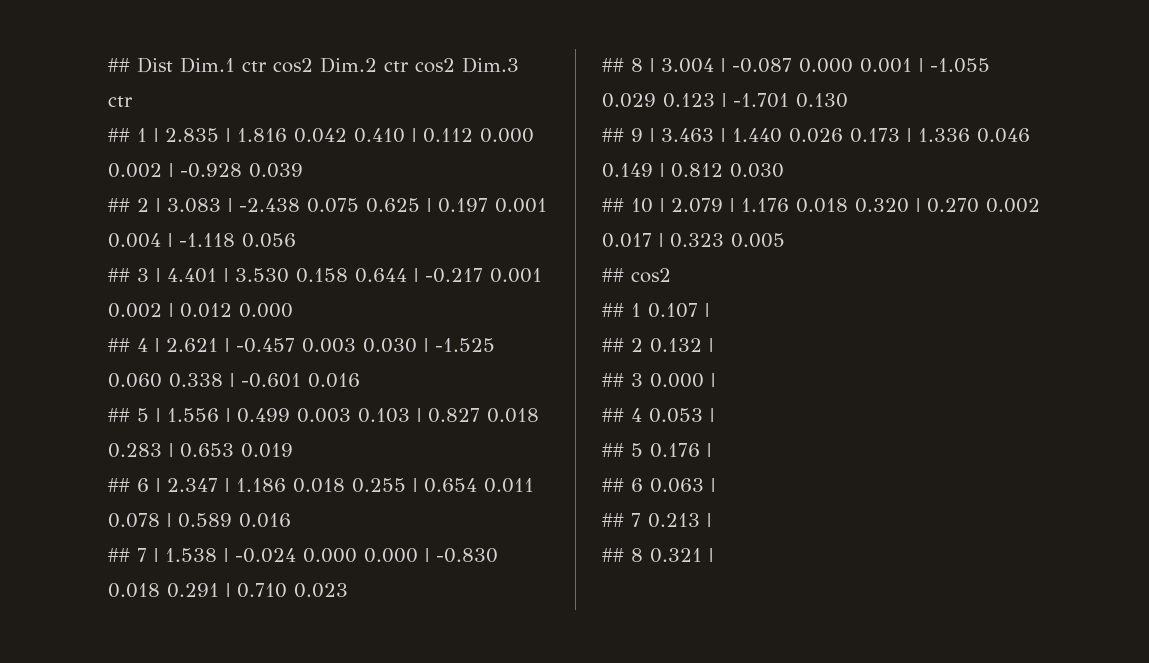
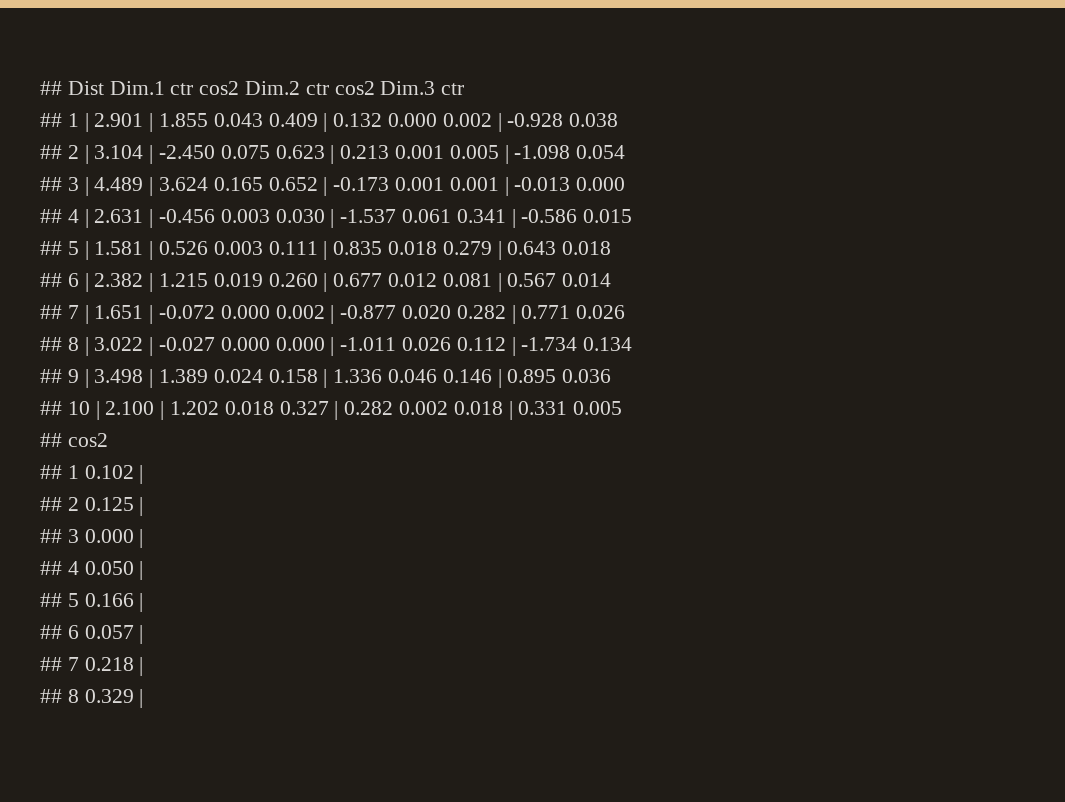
[165,128,473,143] 2.835 | 1.816 0.042 0.410 | 0.112 -> [94,113,383,132] 2.901 | 1.855 0.043 0.409 | 0.132
[249,163,303,178] 0.039 -> [569,113,619,127] 0.038
[167,198,547,213] [108,233,296,248] [108,268,542,283] [108,303,293,318] [108,338,495,353] [108,373,360,388] [108,408,539,423] [108,443,293,458] [108,478,534,493] [108,513,291,528] [108,548,498,563] [108,583,348,598] [602,58,990,73] [602,93,848,108] [602,128,1030,143] [602,163,784,178] [602,198,1040,213] [602,233,724,248] 3.083 | -2.438 0.075 0.625 | 0.197 0.001 0.004 | -1.118 0.056 // ## 3 | 4.401 | 3.530 0.158 0.644 | -0.217 0.001 0.002 | 0.012 0.000 // ## 4 | 2.621 | -0.457 0.003 0.030 | -1.525 0.060 0.338 | -0.601 0.016 // ## 5 | 1.556 | 0.499 0.003 0.103 | 0.827 0.018 0.283 | 0.653 0.019 // ## 6 | 2.347 | 1.186 0.018 0.255 | 0.654 0.011 0.078 | 0.589 0.016 // ## 7 | 1.538 | -0.024 0.000 0.000 | -0.830 0.018 0.291 | 0.710 0.023 // ## 8 | 3.004 | -0.087 0.000 0.001 | -1.055 0.029 0.123 | -1.701 0.130 // ## 9 | 3.463 | 1.440 0.026 0.173 | 1.336 0.046 0.149 | 0.812 0.030 // ## 10 | 2.079 | 1.176 0.018 0.320 | 0.270 0.002 0.017 | 0.323 -> [94,145,626,164] [40,177,626,196] [40,209,633,228] [40,241,612,260] [40,273,612,292] [40,305,626,324] [40,337,633,356] [40,369,612,388] [40,401,568,420] 3.104 | -2.450 0.075 0.623 | 0.213 0.001 0.005 | -1.098 0.054 // ## 3 | 4.489 | 3.624 0.165 0.652 | -0.173 0.001 0.001 | -0.013 0.000 // ## 4 | 2.631 | -0.456 0.003 0.030 | -1.537 0.061 0.341 | -0.586 0.015 // ## 5 | 1.581 | 0.526 0.003 0.111 | 0.835 0.018 0.279 | 0.643 0.018 // ## 6 | 2.382 | 1.215 0.019 0.260 | 0.677 0.012 0.081 | 0.567 0.014 // ## 7 | 1.651 | -0.072 0.000 0.002 | -0.877 0.020 0.282 | 0.771 0.026 // ## 8 | 3.022 | -0.027 0.000 0.000 | -1.011 0.026 0.112 | -1.734 0.134 // ## 9 | 3.498 | 1.389 0.024 0.158 | 1.336 0.046 0.146 | 0.895 0.036 // ## 10 | 2.100 | 1.202 0.018 0.327 | 0.282 0.002 0.018 | 0.331
[648,303,698,318] 0.107 -> [84,465,134,479] 0.102
[650,338,702,353] 0.132 -> [84,497,134,511] 0.125
[649,408,703,423] 0.053 -> [84,561,134,575] 0.050
[650,443,700,458] 0.176 -> [84,593,134,607] 0.166
[650,478,704,493] 0.063 -> [84,625,134,639] 0.057
[648,513,700,528] 0.213 -> [84,657,134,671] 0.218
[650,548,702,563] 0.321 -> [84,689,134,703] 0.329

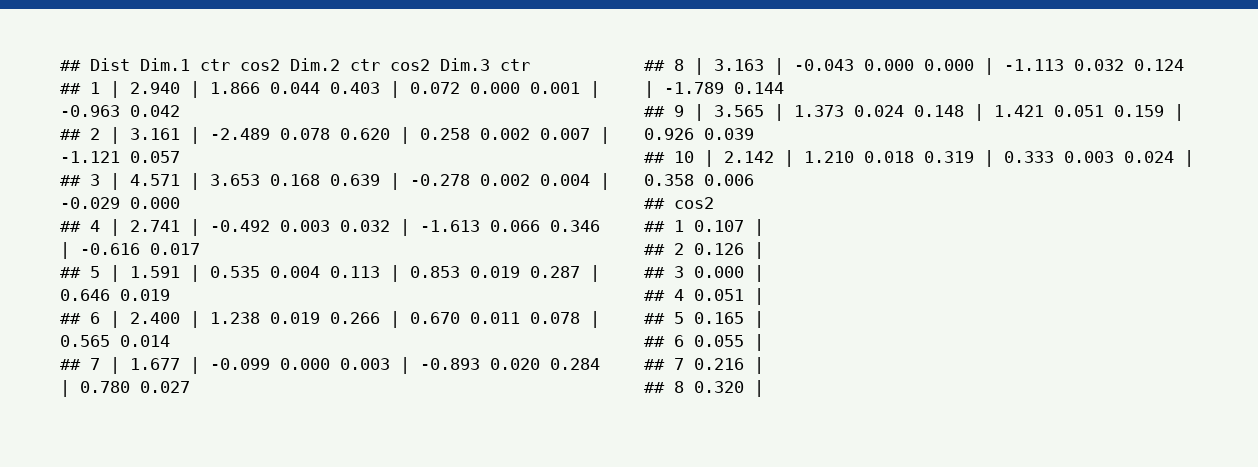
[94,113,619,132] [40,145,626,164] [40,177,626,196] [40,209,633,228] [40,241,612,260] [40,273,612,292] [40,305,626,324] [40,337,633,356] [40,369,612,388] [40,401,623,420] 2.901 | 1.855 0.043 0.409 | 0.132 0.000 0.002 | -0.928 0.038 // ## 2 | 3.104 | -2.450 0.075 0.623 | 0.213 0.001 0.005 | -1.098 0.054 // ## 3 | 4.489 | 3.624 0.165 0.652 | -0.173 0.001 0.001 | -0.013 0.000 // ## 4 | 2.631 | -0.456 0.003 0.030 | -1.537 0.061 0.341 | -0.586 0.015 // ## 5 | 1.581 | 0.526 0.003 0.111 | 0.835 0.018 0.279 | 0.643 0.018 // ## 6 | 2.382 | 1.215 0.019 0.260 | 0.677 0.012 0.081 | 0.567 0.014 // ## 7 | 1.651 | -0.072 0.000 0.002 | -0.877 0.020 0.282 | 0.771 0.026 // ## 8 | 3.022 | -0.027 0.000 0.000 | -1.011 0.026 0.112 | -1.734 0.134 // ## 9 | 3.498 | 1.389 0.024 0.158 | 1.336 0.046 0.146 | 0.895 0.036 // ## 10 | 2.100 | 1.202 0.018 0.327 | 0.282 0.002 0.018 | 0.331 0.005 -> [130,81,600,98] [60,105,180,117] [60,127,610,144] [60,151,180,163] [60,173,610,190] [60,197,180,209] [60,219,600,236] [60,242,200,259] [60,265,600,282] [60,289,170,301] [60,311,600,328] [60,335,170,347] [60,357,600,374] [60,380,190,397] [644,58,1184,75] [644,81,784,98] [644,104,1184,121] [644,128,754,140] [644,150,1194,167] [644,174,754,186] 2.940 | 1.866 0.044 0.403 | 0.072 0.000 0.001 | -0.963 0.042 // ## 2 | 3.161 | -2.489 0.078 0.620 | 0.258 0.002 0.007 | -1.121 0.057 // ## 3 | 4.571 | 3.653 0.168 0.639 | -0.278 0.002 0.004 | -0.029 0.000 // ## 4 | 2.741 | -0.492 0.003 0.032 | -1.613 0.066 0.346 | -0.616 0.017 // ## 5 | 1.591 | 0.535 0.004 0.113 | 0.853 0.019 0.287 | 0.646 0.019 // ## 6 | 2.400 | 1.238 0.019 0.266 | 0.670 0.011 0.078 | 0.565 0.014 // ## 7 | 1.677 | -0.099 0.000 0.003 | -0.893 0.020 0.284 | 0.780 0.027 // ## 8 | 3.163 | -0.043 0.000 0.000 | -1.113 0.032 0.124 | -1.789 0.144 // ## 9 | 3.565 | 1.373 0.024 0.148 | 1.421 0.051 0.159 | 0.926 0.039 // ## 10 | 2.142 | 1.210 0.018 0.319 | 0.333 0.003 0.024 | 0.358 0.006
[84,465,134,479] 0.102 -> [694,220,744,232] 0.107
[84,497,134,511] 0.125 -> [694,243,744,255] 0.126
[84,561,134,575] 0.050 -> [694,289,744,301] 0.051
[84,593,134,607] 0.166 -> [694,312,744,324] 0.165
[84,625,134,639] 0.057 -> [694,335,744,347] 0.055
[84,657,134,671] 0.218 -> [694,358,744,370] 0.216
[84,689,134,703] 0.329 -> [694,381,744,393] 0.320

